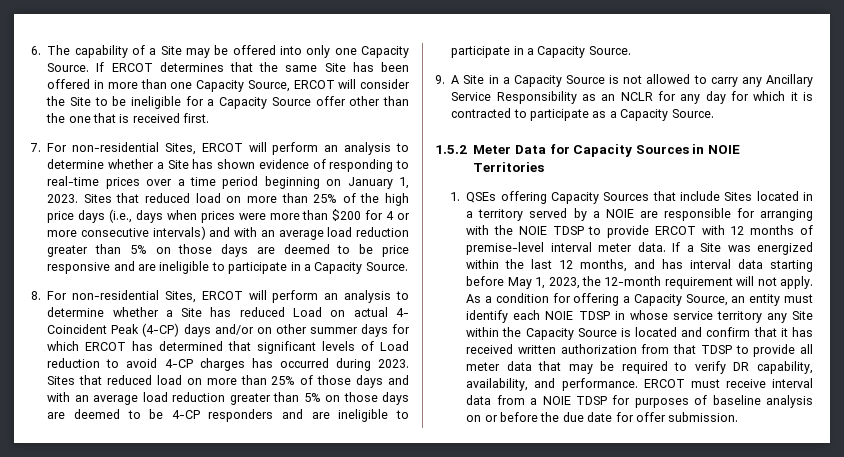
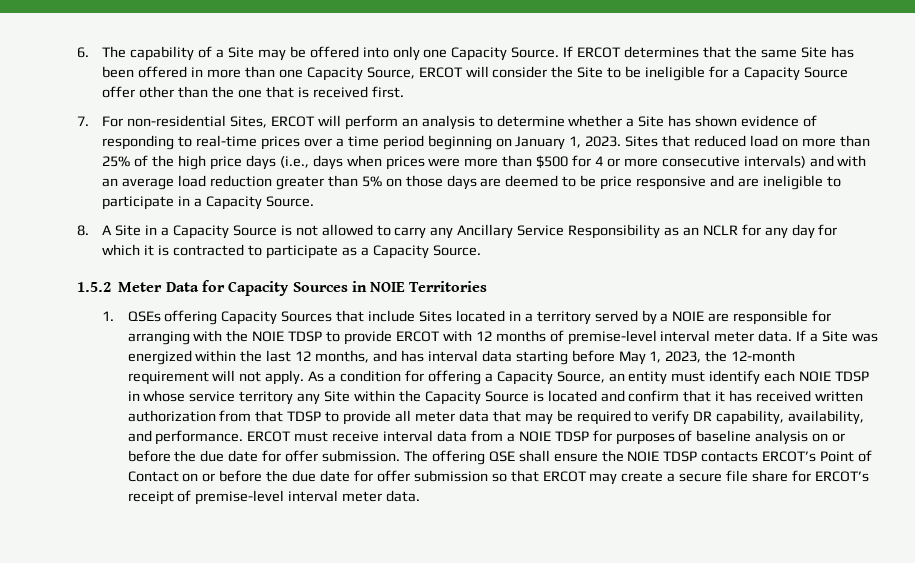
[332,209,362,221] $200 -> [536,155,569,169] $500
[47,290,409,303] [47,307,409,317] [47,323,410,337] [47,341,409,354] [47,358,409,371] [47,375,409,388] [47,392,410,405] [47,409,410,422] [451,46,631,58] [435,75,445,84] For non-residential Sites, ERCOT will perform an analysis to determine whether a Site has reduced Load on actual 4- Coincident Peak (4-CP) days and/or on other summer days for which ERCOT has determined that significant levels of Load reduction to avoid 4-CP charges has occurred during 2023. Sites that reduced load on more than 25% of those days and with an average load reduction greater than 5% on those days are deemed to be 4-CP responders and are ineligible to participate in a Capacity Source. // 9. -> (89, 230) none
(739, 417) none -> [403,450,873,465] [127,470,869,485] [127,490,421,505] The offering QSE shall ensure the NOIE TDSP contacts ERCOT’s Point of Contact on or before the due date for offer submission so that ERCOT may create a secure file share for ERCOT’s receipt of premise-level interval meter data.

